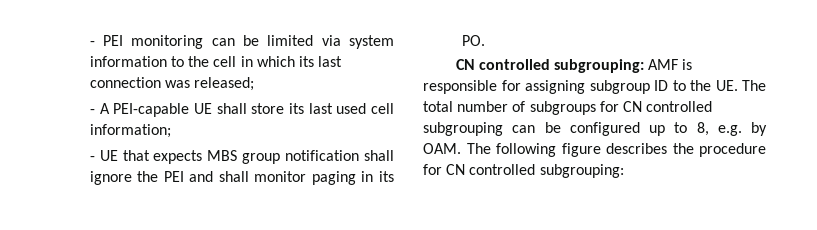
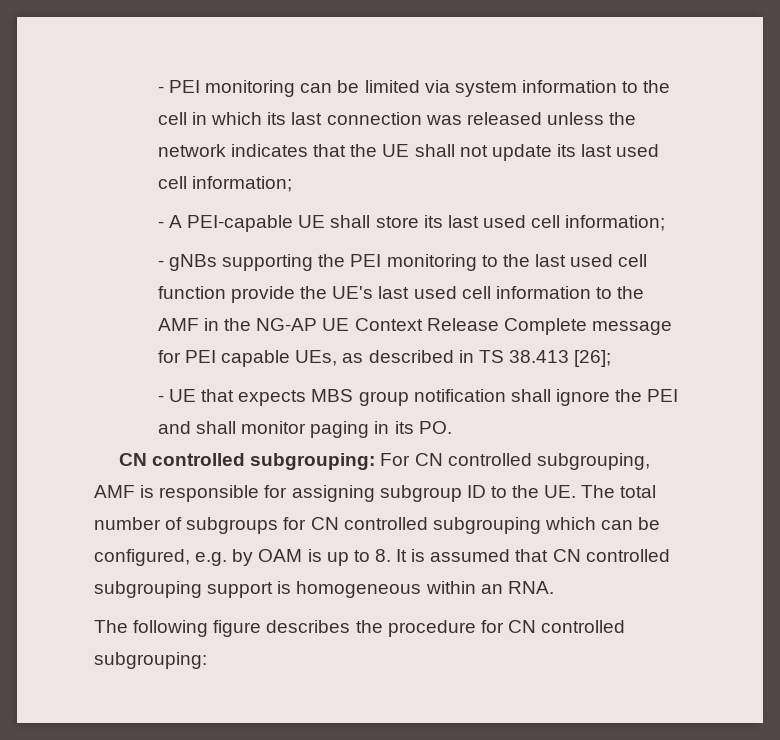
[194,77,255,91] released; -> [466,112,637,125] [157,144,660,161] [157,176,293,192] released unless the network indicates that the UE shall not update its last used cell information;
(171, 131) none -> [157,254,648,271] [157,286,645,303] [157,318,672,335] [157,350,612,367] // - gNBs supporting the PEI monitoring to the last used cell function provide the UE's last used cell information to the AMF in the NG-AP UE Context Release Complete message for PEI capable UEs, as described in TS 38.413 [26];
(645, 66) none -> [380,453,650,470] For CN controlled subgrouping,
[512,122,767,136] [423,143,461,154] can be configured up to 8, e.g. by OAM. -> [544,517,661,530] [94,549,670,566] [94,581,554,598] which can be configured, e.g. by OAM is up to 8. It is assumed that CN controlled subgrouping support is homogeneous within an RNA. //

